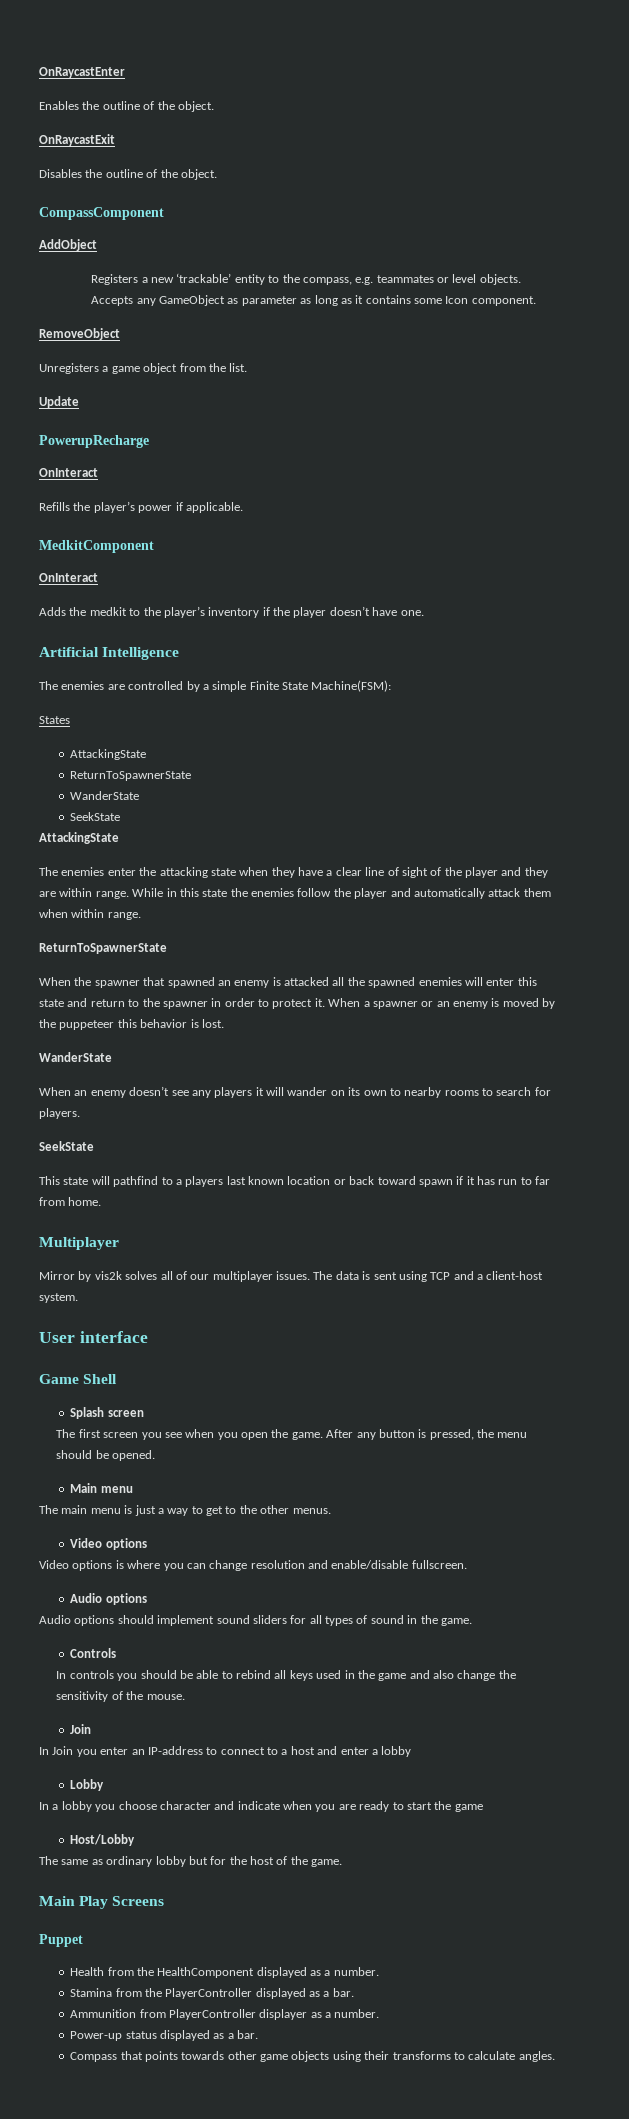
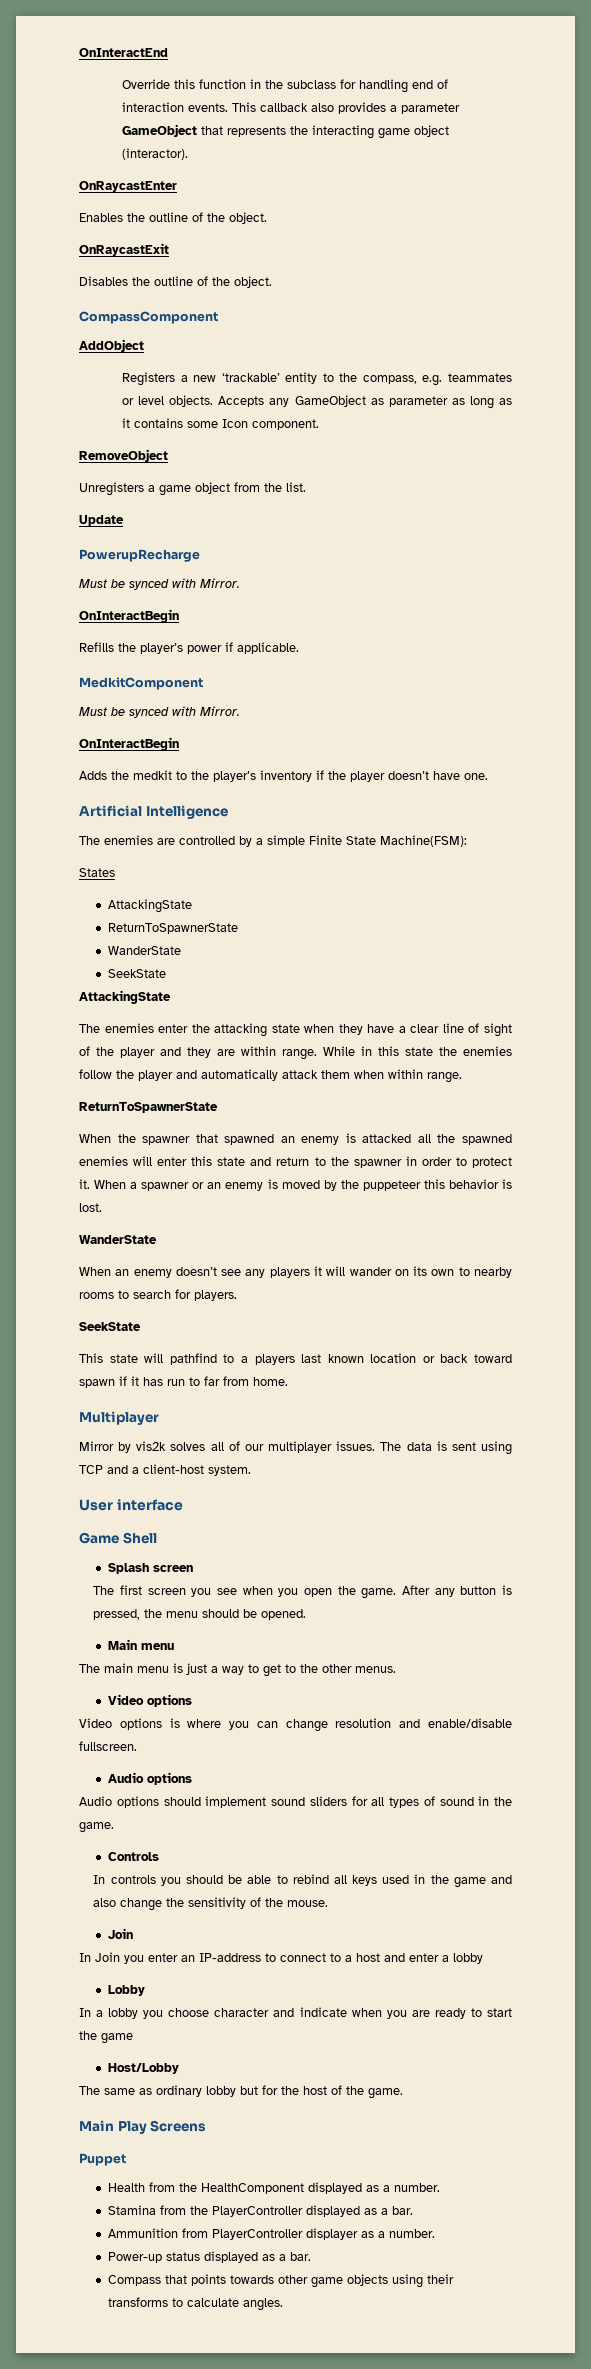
(39, 72) none -> [79,48,168,57] [122,79,449,93] [122,102,461,114] [122,124,450,139] [122,148,189,160] OnInteractEnd // Override this function in the subclass for handling end of interaction events. This callback also provides a parameter GameObject that represents the interacting game object (interactor). //
[39,468,98,477] OnInteract -> [79,578,240,590] [79,609,179,623] Must be synced with Mirror. // OnInteractBegin
[39,573,98,582] OnInteract -> [79,706,240,718] [79,737,179,751] Must be synced with Mirror. // OnInteractBegin

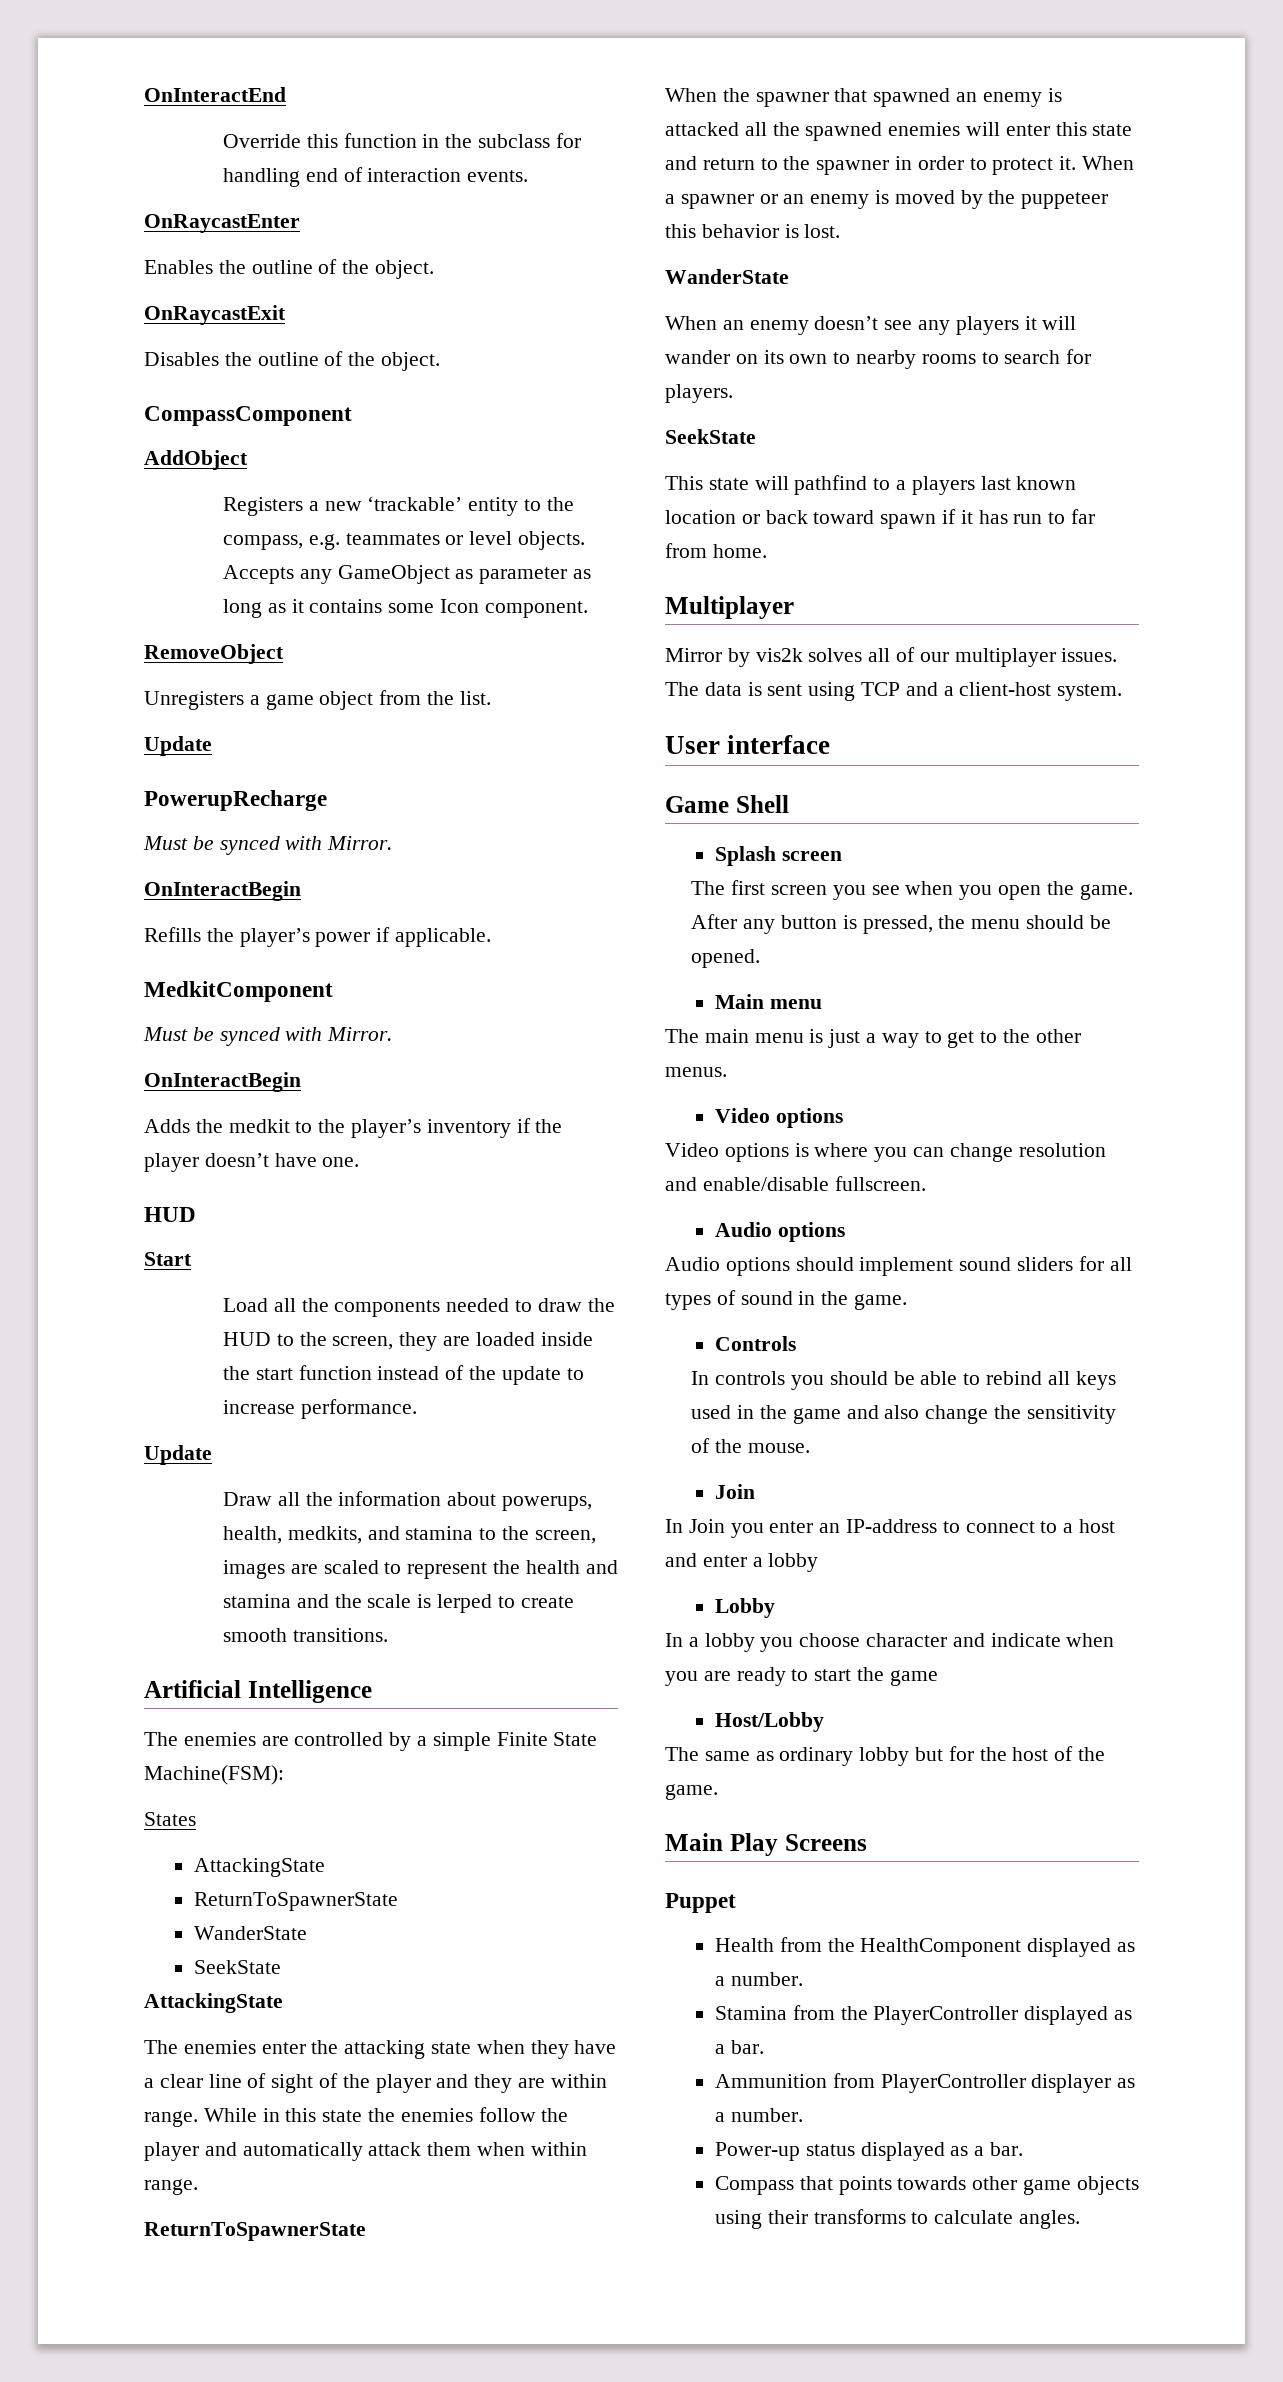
[232,102,461,114] [122,124,450,139] [122,148,189,160] This callback also provides a parameter GameObject that represents the interacting game object (interactor). -> (529, 176) none
(488, 776) none -> [144,1207,196,1222] [144,1252,192,1266] [222,1298,615,1317] [222,1332,593,1351] [222,1365,584,1385] [222,1399,417,1419] [144,1445,212,1465] [222,1491,592,1511] [222,1526,596,1544] [222,1560,618,1579] [222,1594,574,1613] [222,1628,388,1642] // HUD // Start // Load all the components needed to draw the HUD to the screen, they are loaded inside the start function instead of the update to increase performance. // Update // Draw all the information about powerups, health, medkits, and stamina to the screen, images are scaled to represent the health and stamina and the scale is lerped to create smooth transitions.

